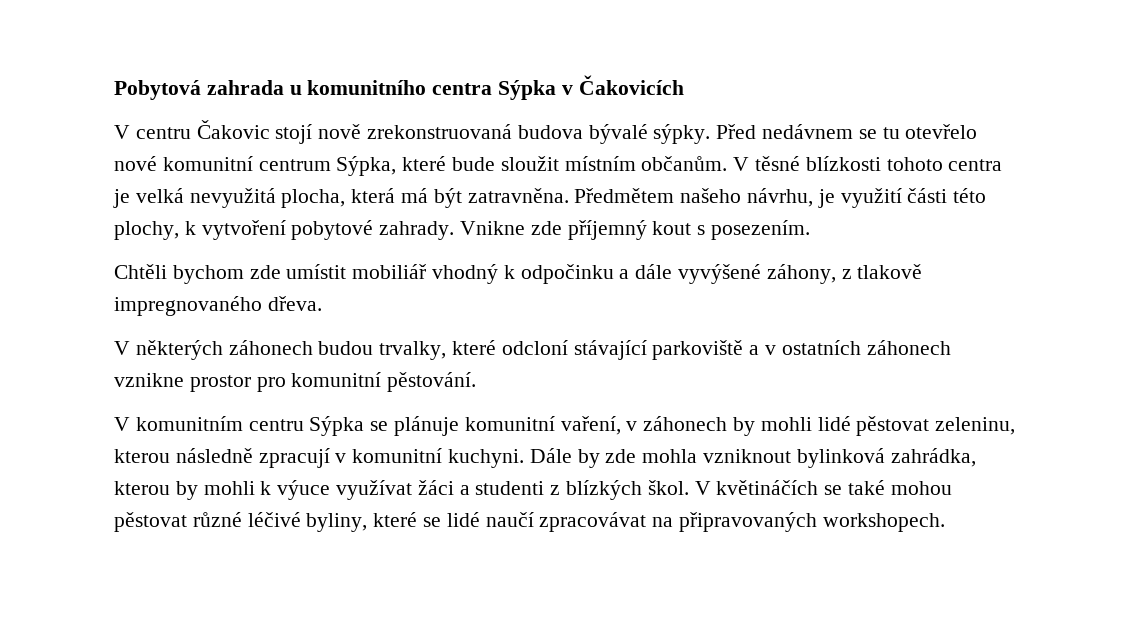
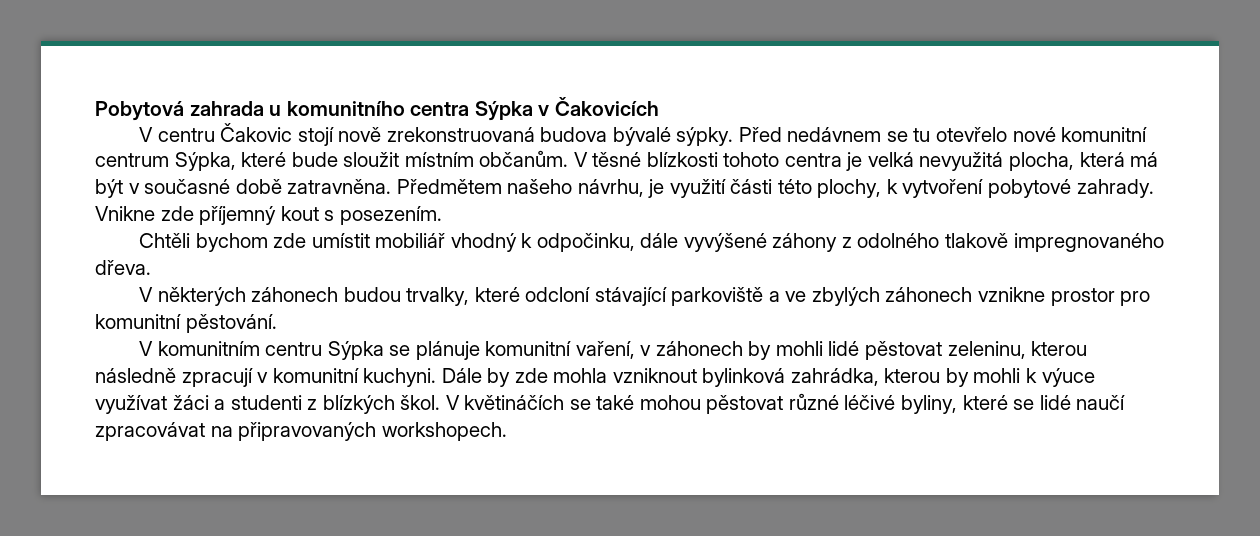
(462, 198) none -> [128,179,282,194] v současné době
[520,264,852,284] odpočinku a dále vyvýšené záhony, z -> [536,233,940,252] odpočinku, dále vyvýšené záhony z odolného
[765,340,861,355] v ostatních -> [785,287,880,306] ve zbylých

